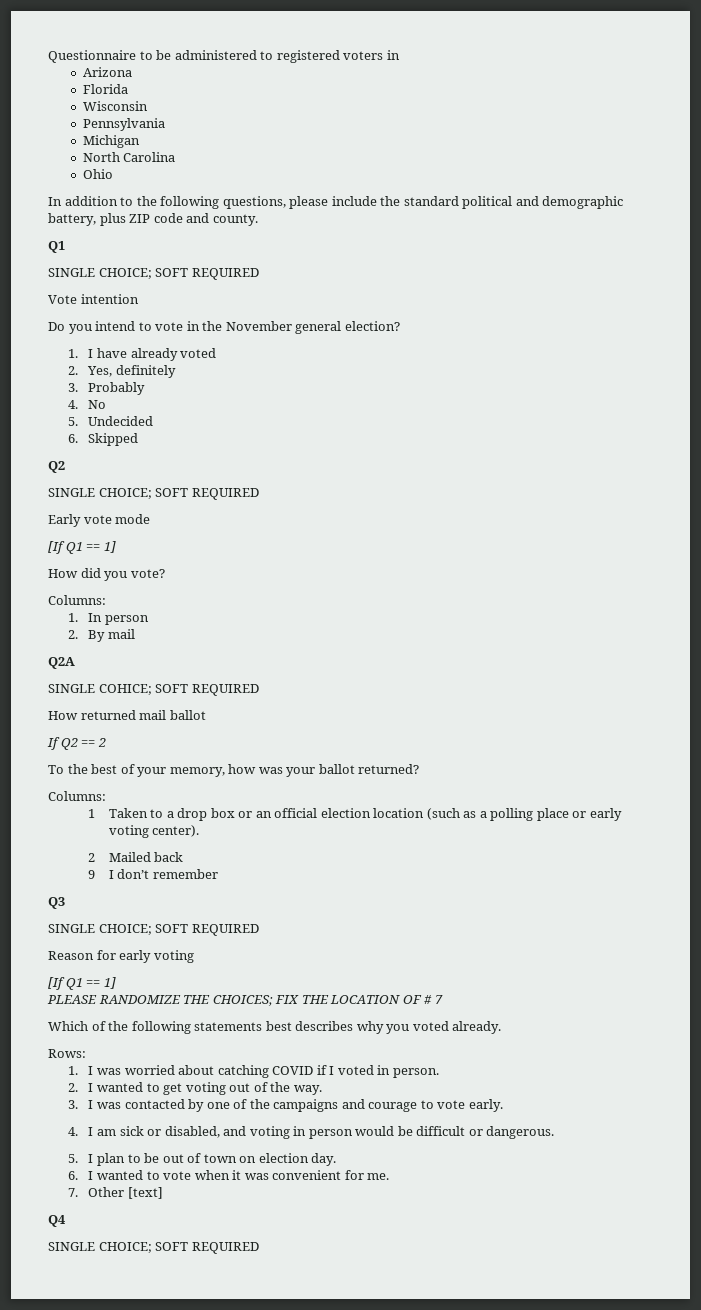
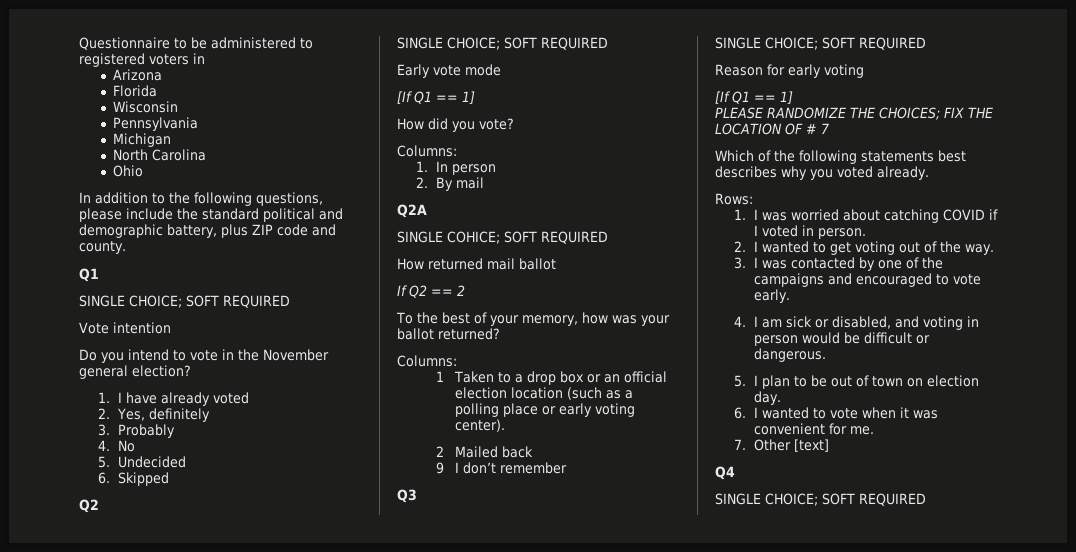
[368,1102,418,1112] courage -> [855,273,932,287] encouraged

